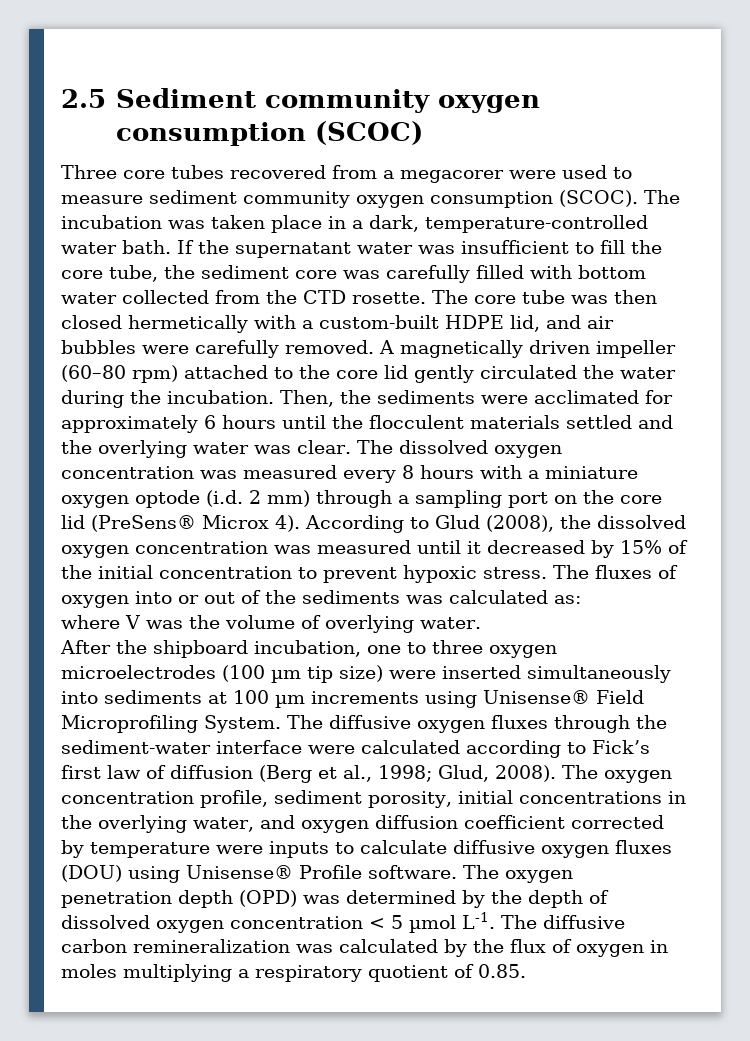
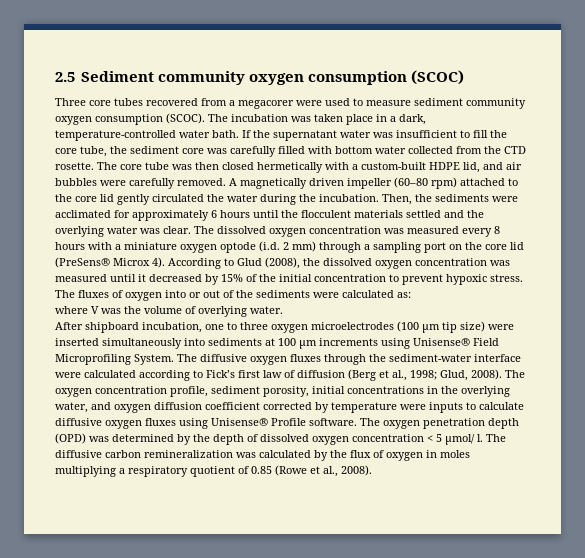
[406,595,443,604] was -> [313,292,339,298] were
[116,640,147,654] the -> (83, 326) none
[61,865,122,882] (DOU) -> (176, 422) none
[409,912,495,933] µmol L-1. -> [445,434,483,445] µmol/ l.
[478,964,526,978] 0.85. -> [251,465,372,477] 0.85 (Rowe et al., 2008).

